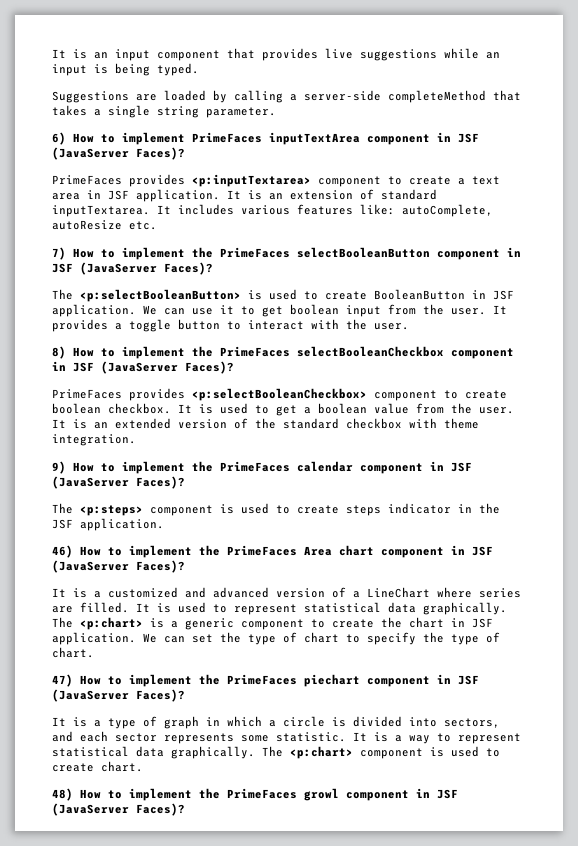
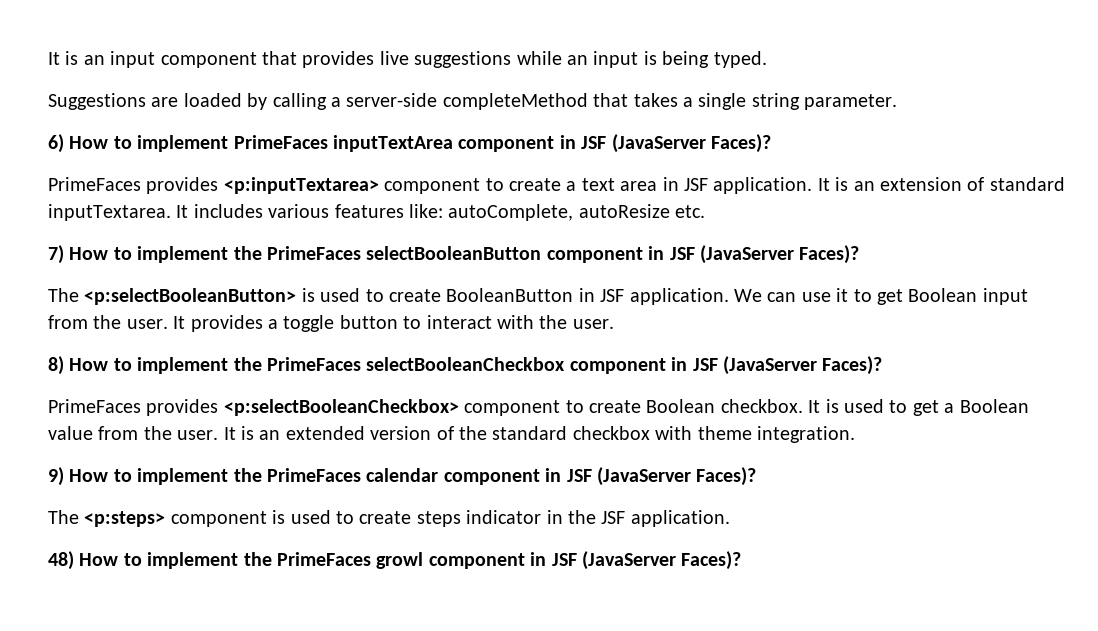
[290,304,339,315] boolean -> [908,288,978,302] Boolean
[52,403,101,414] boolean -> [646,399,716,413] Boolean
[318,403,367,414] boolean -> [959,399,1029,413] Boolean
[52,545,493,558] [52,560,185,573] [52,587,521,598] [52,602,507,615] [52,617,493,630] [52,632,500,645] [52,647,94,658] [52,674,479,687] [52,689,185,702] [52,716,500,729] [52,731,521,744] [52,746,500,759] [52,761,143,772] // 46) How to implement the PrimeFaces Area chart component in JSF (JavaServer Faces)? // It is a customized and advanced version of a LineChart where series are filled. It is used to represent statistical data graphically. The <p:chart> is a generic component to create the chart in JSF application. We can set the type of chart to specify the type of chart. // 47) How to implement the PrimeFaces piechart component in JSF (JavaServer Faces)? // It is a type of graph in which a circle is divided into sectors, and each sector represents some statistic. It is a way to represent statistical data graphically. The <p:chart> component is used to create chart. -> (730, 518) none

